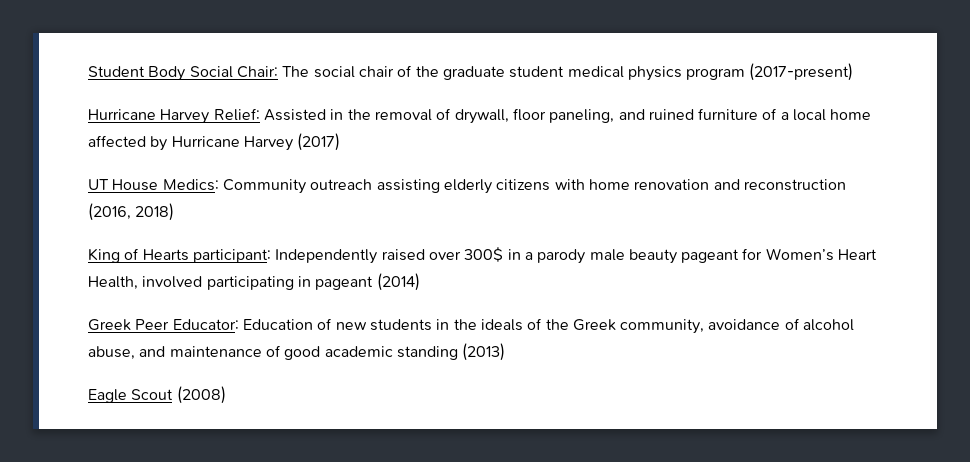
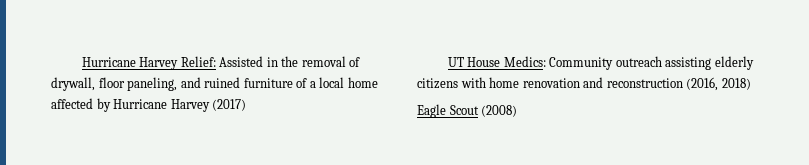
[88,63,854,81] Student Body Social Chair: The social chair of the graduate student medical physics program (2017-present) // -> (81, 62) none
[88,247,878,264] [88,273,420,291] [88,318,855,334] [88,343,506,361] // King of Hearts participant: Independently raised over 300$ in a parody male beauty pageant for Women’s Heart Health, involved participating in pageant (2014) // Greek Peer Educator: Education of new students in the ideals of the Greek community, avoidance of alcohol abuse, and maintenance of good academic standing (2013) -> (751, 84) none

